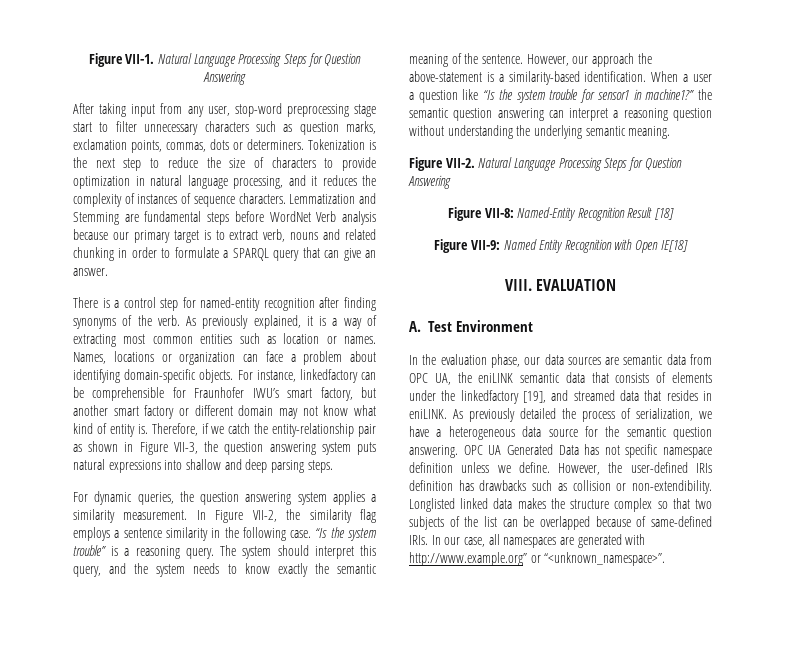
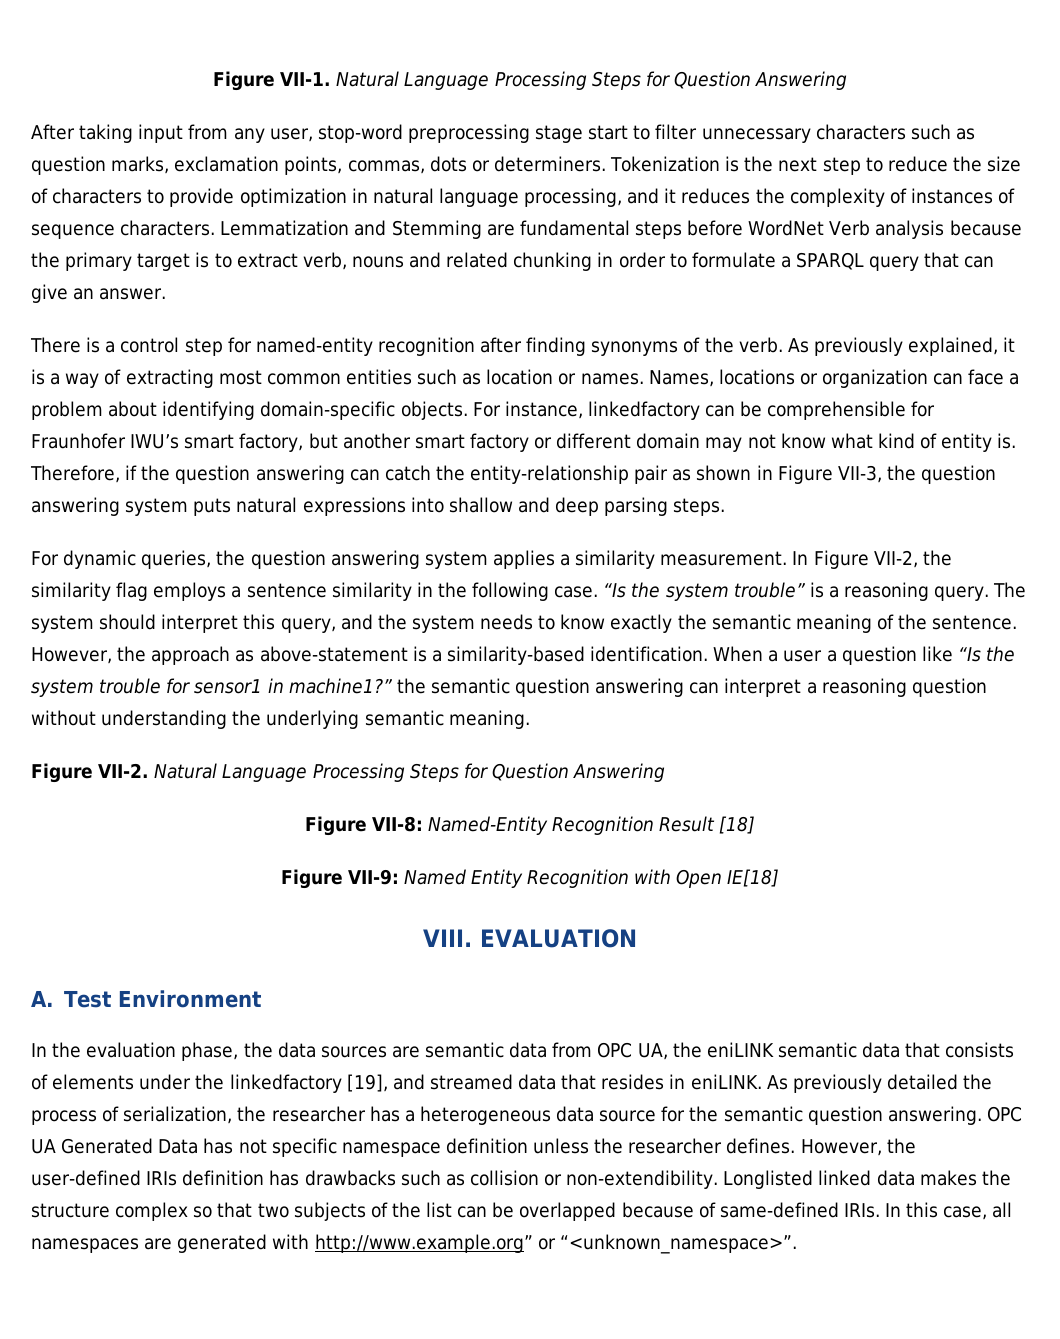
[112,232,129,240] our -> [31,252,60,268] the
[211,426,225,434] we -> [141,465,380,484] the question answering can
[572,53,652,67] our approach the -> [117,646,255,665] the approach as
[524,357,541,365] our -> [243,1042,273,1058] the
[699,411,712,419] [409,426,429,437] we have -> [237,1106,400,1122] the researcher has
[497,462,550,473] we define. -> [594,1138,796,1154] the researcher defines.
[444,537,461,545] our -> [906,1202,939,1218] this

